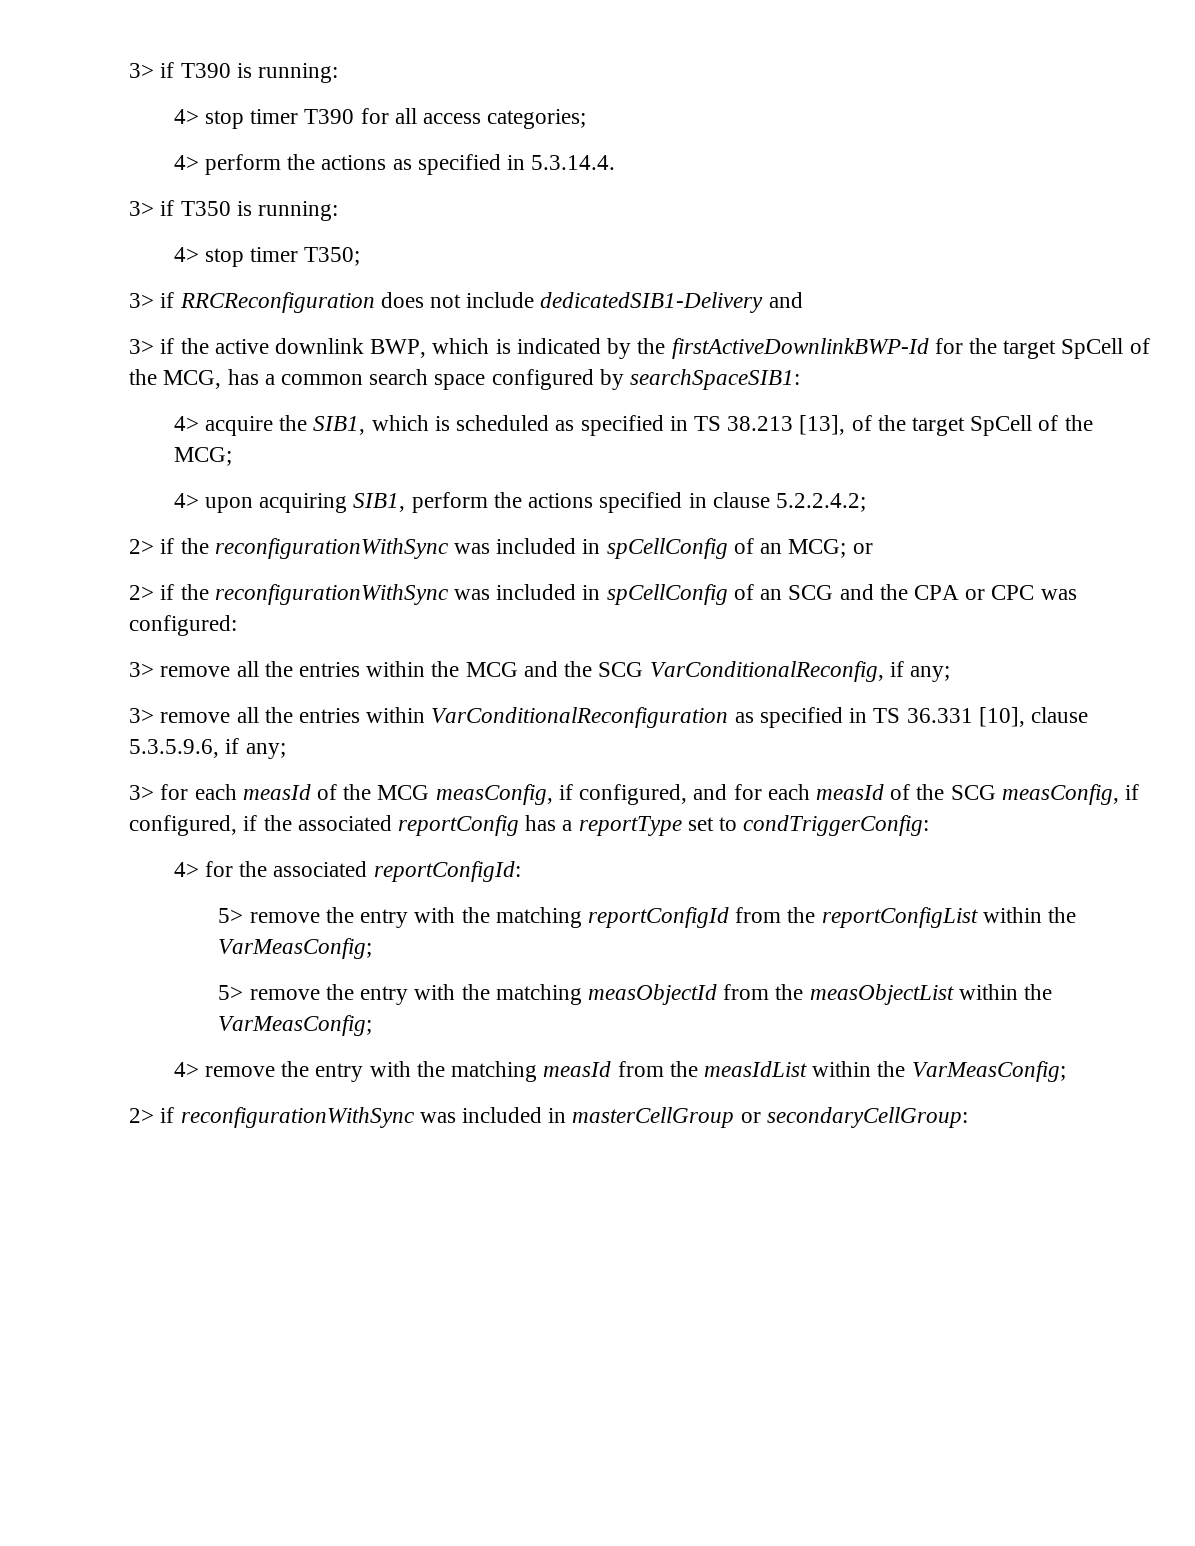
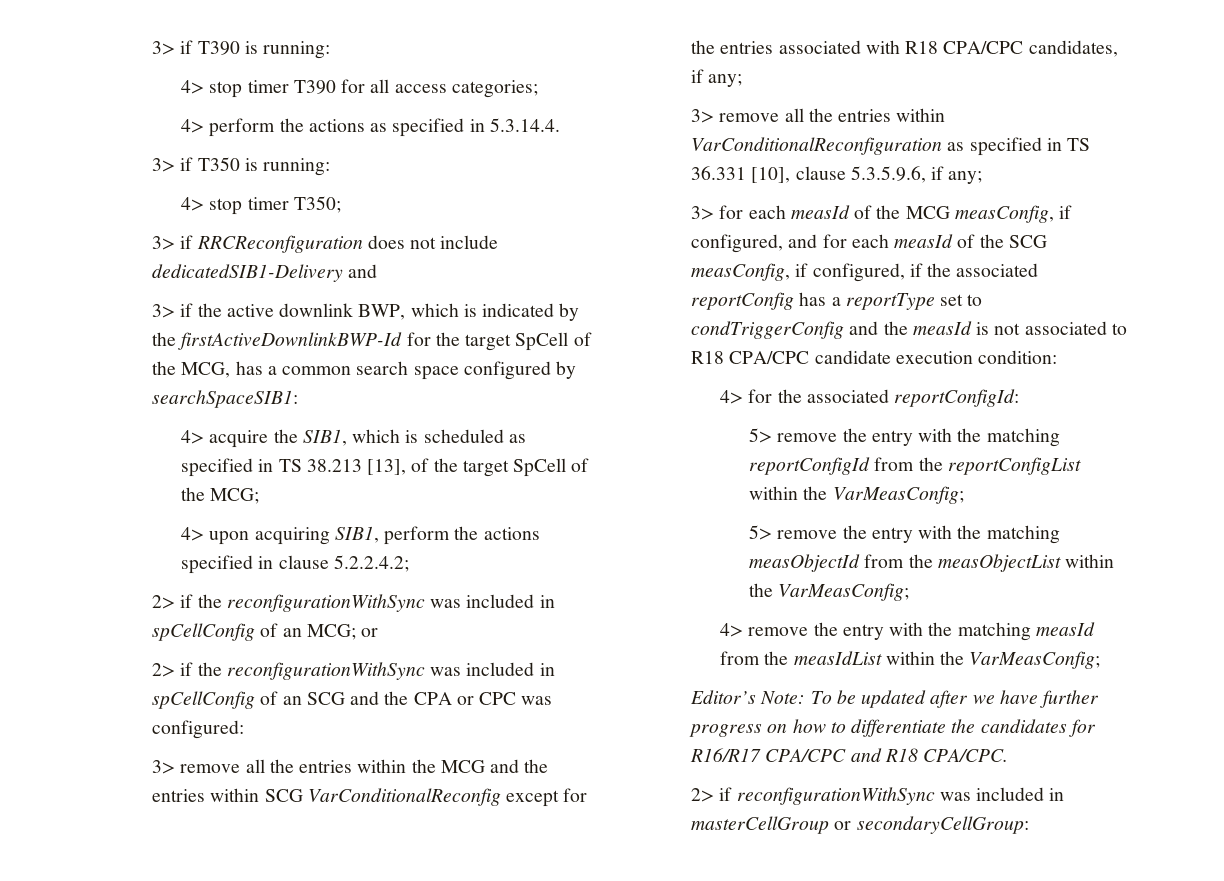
[598,661,884,682] SCG VarConditionalReconfig, -> [152,788,588,807] [691,40,1118,57] entries within SCG VarConditionalReconfig except for the entries associated with R18 CPA/CPC candidates,
[743,815,930,836] condTriggerConfig: -> [691,321,1127,339] [691,350,1058,364] condTriggerConfig and the measId is not associated to R18 CPA/CPC candidate execution condition:
(1066, 1071) none -> [690,690,1100,708] [689,719,1096,737] [690,748,1009,762] // Editor’s Note: To be updated after we have further progress on how to differentiate the candidates for R16/R17 CPA/CPC and R18 CPA/CPC.

